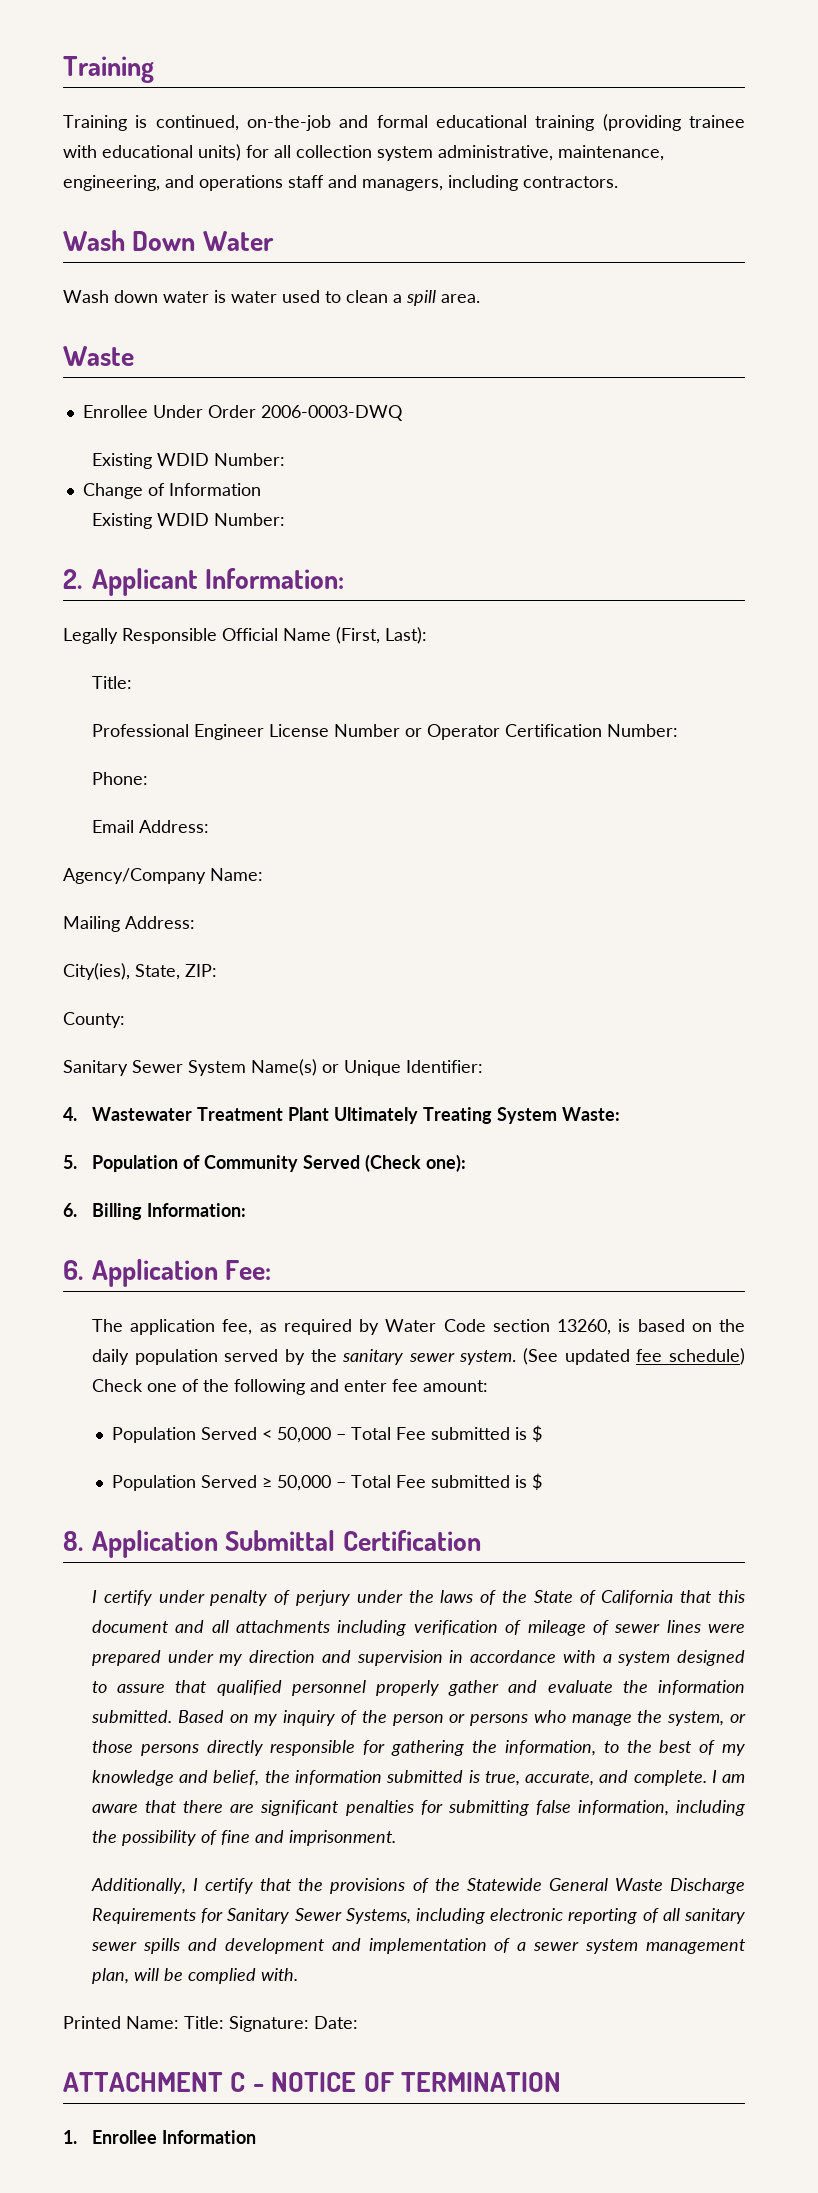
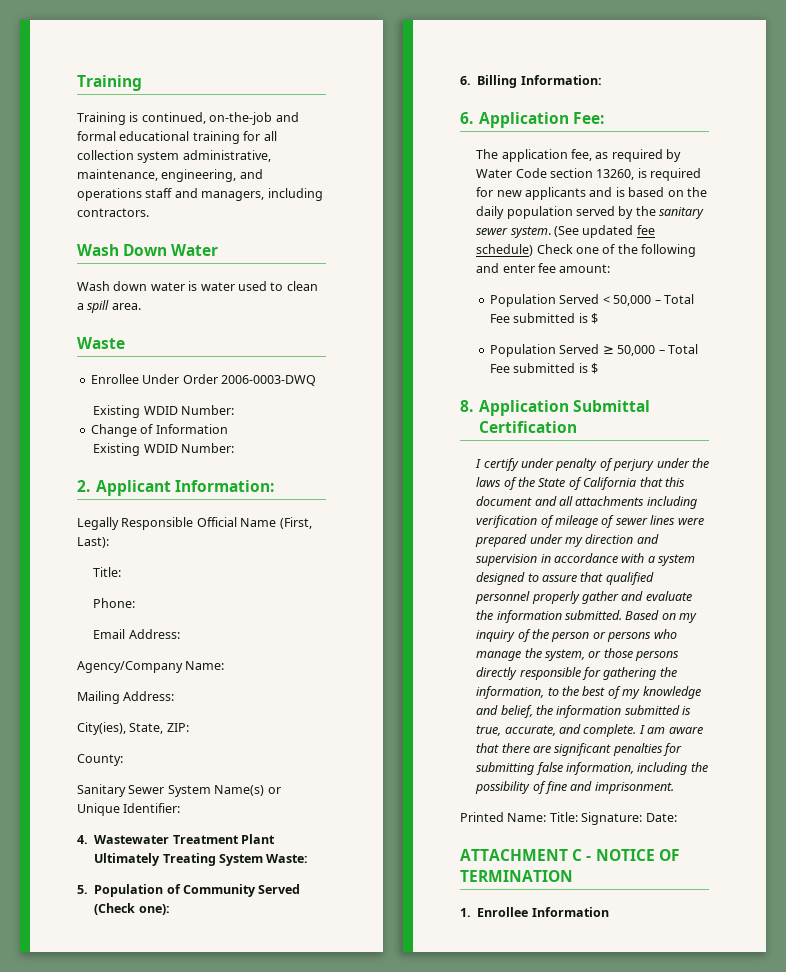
[602,114,745,131] [63,144,241,161] (providing trainee with educational units) -> (240, 137) none
[91,724,678,740] // Professional Engineer License Number or Operator Certification Number: -> (122, 572) none
(631, 1325) none -> [650,168,702,181] [476,187,625,200] required for new applicants and is
[90,1878,745,1894] [91,1908,745,1924] [90,1938,747,1954] [91,1968,298,1984] // Additionally, I certify that the provisions of the Statewide General Waste Discharge Requirements for Sanitary Sewer Systems, including electronic reporting of all sanitary sewer spills and development and implementation of a sewer system management plan, will be complied with. -> (674, 788) none

